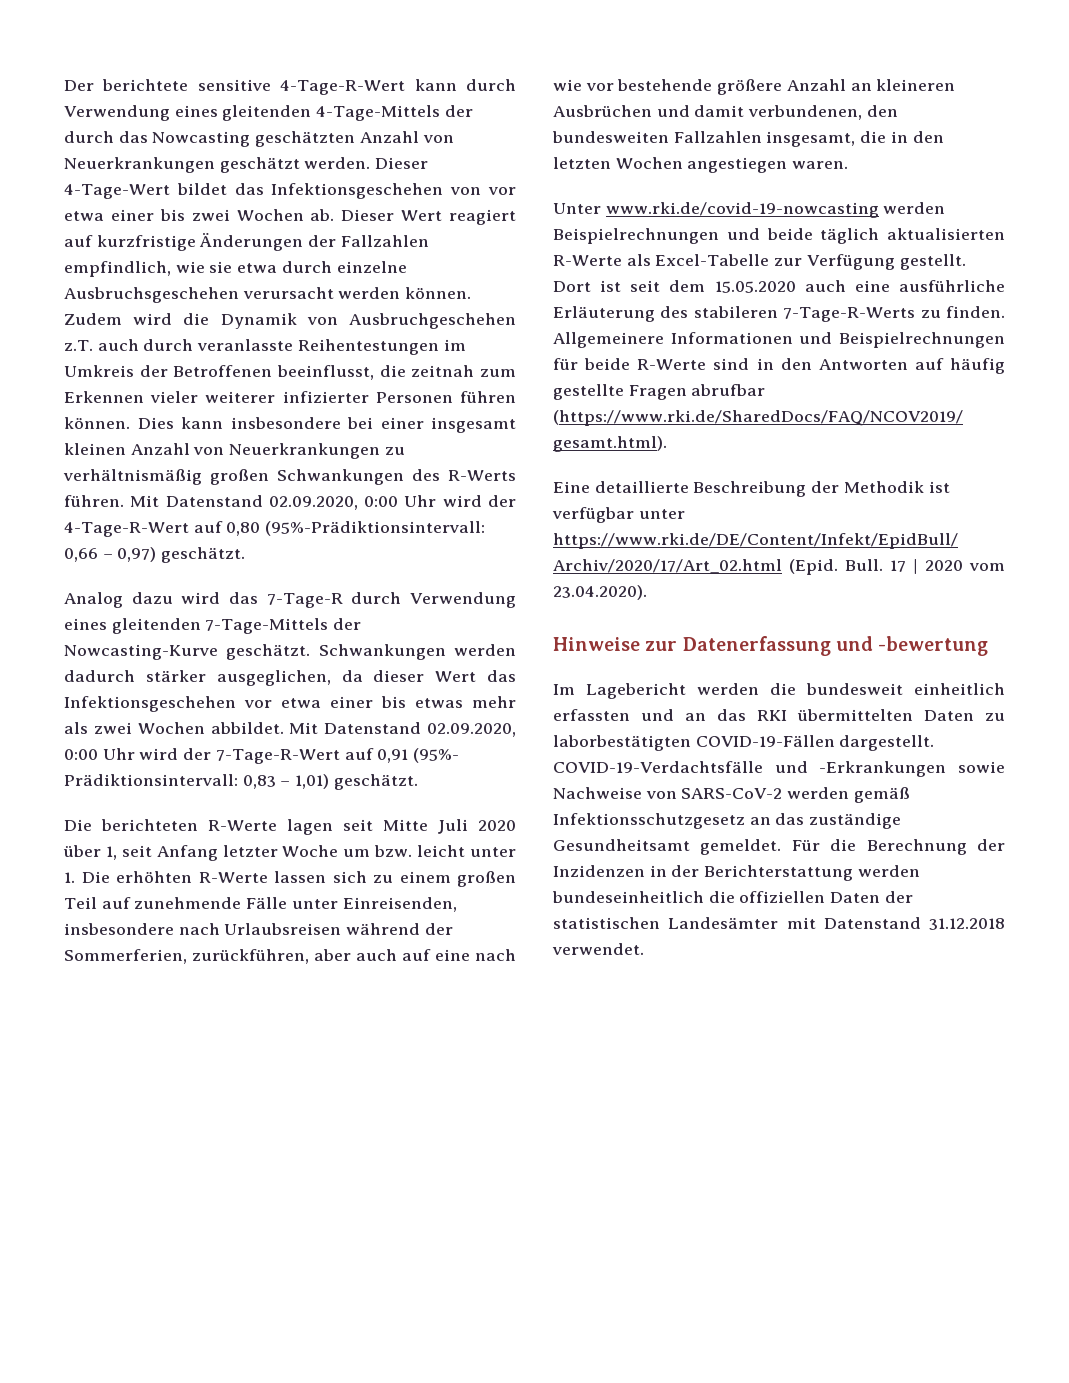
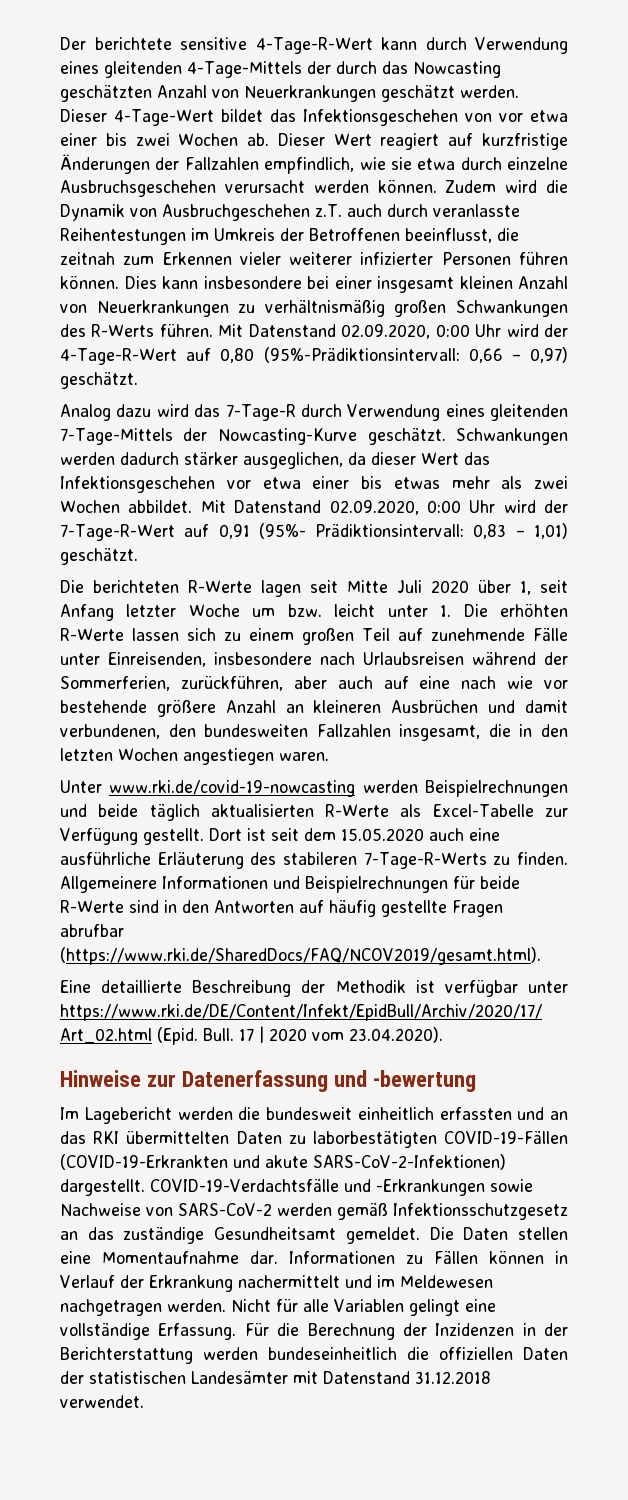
(835, 741) none -> [60,1154,506,1170] (COVID-19-Erkrankten und akute SARS-CoV-2-Infektionen)
(782, 847) none -> [429,1227,568,1240] [60,1250,568,1264] [60,1275,493,1292] [60,1299,496,1316] [60,1323,237,1340] Die Daten stellen eine Momentaufnahme dar. Informationen zu Fällen können in Verlauf der Erkrankung nachermittelt und im Meldewesen nachgetragen werden. Nicht für alle Variablen gelingt eine vollständige Erfassung.

